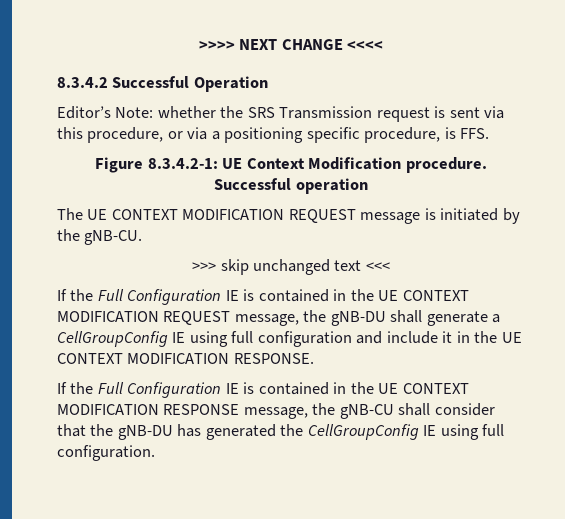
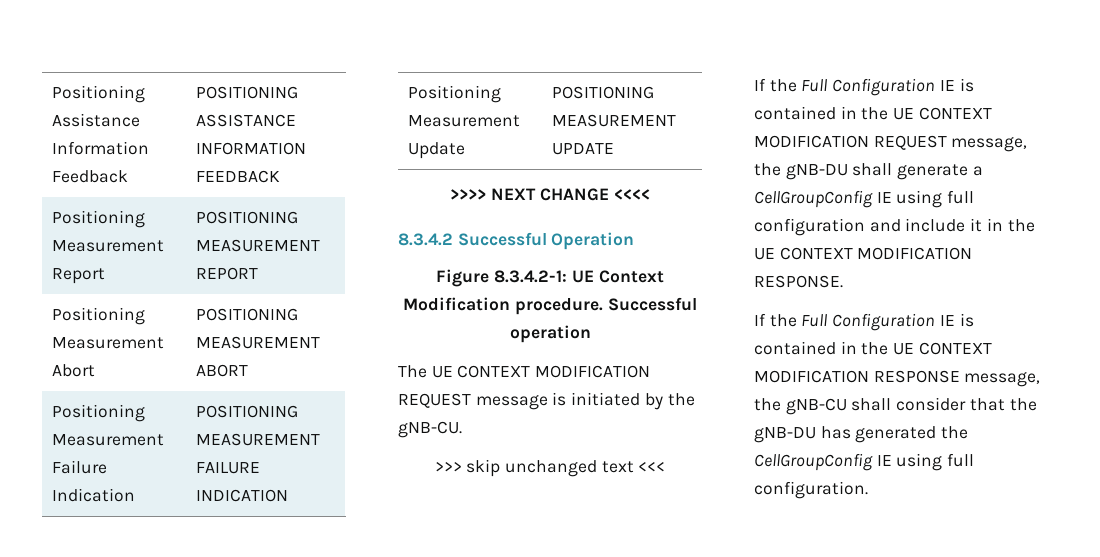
(198, 45) none -> [51,85,145,103] [51,113,140,127] [51,141,149,155] [51,170,128,183] [195,86,298,99] [195,114,296,127] [195,142,306,155] [195,170,280,183] [51,210,145,228] [51,240,164,252] [51,268,105,284] [195,211,298,224] [195,239,320,252] [195,267,258,280] [51,307,145,325] [51,337,164,349] [51,364,95,377] [195,308,298,321] [195,336,320,349] [195,364,248,377] [51,404,145,422] [51,434,164,446] [51,460,107,474] [51,488,135,502] [195,405,298,418] [195,433,320,446] [195,462,260,474] [195,489,288,502] [407,85,501,103] [407,115,520,127] [407,142,465,159] [551,86,654,99] [551,114,676,127] [551,143,614,155] Positioning Assistance Information Feedback | POSITIONING ASSISTANCE INFORMATION FEEDBACK // Positioning Measurement Report | POSITIONING MEASUREMENT REPORT // Positioning Measurement Abort | POSITIONING MEASUREMENT ABORT // Positioning Measurement Failure Indication | POSITIONING MEASUREMENT FAILURE INDICATION // Positioning Measurement Update | POSITIONING MEASUREMENT UPDATE //
[57,106,505,122] [57,127,490,143] // Editor’s Note: whether the SRS Transmission request is sent via this procedure, or via a positioning specific procedure, is FFS. -> (635, 241) none

